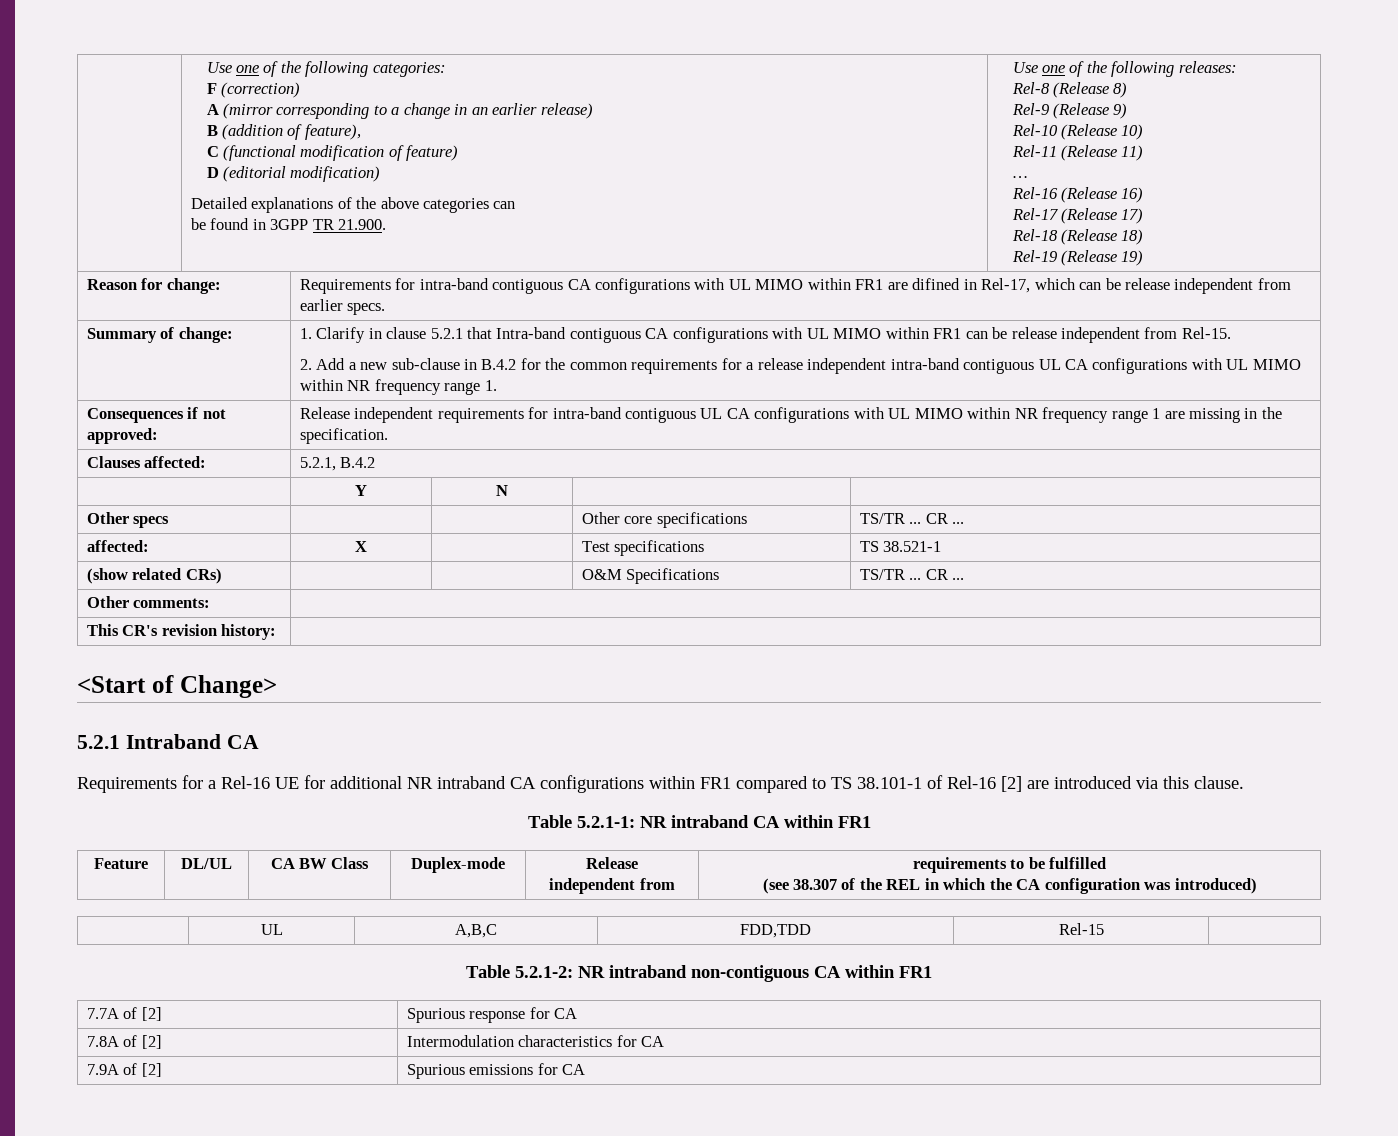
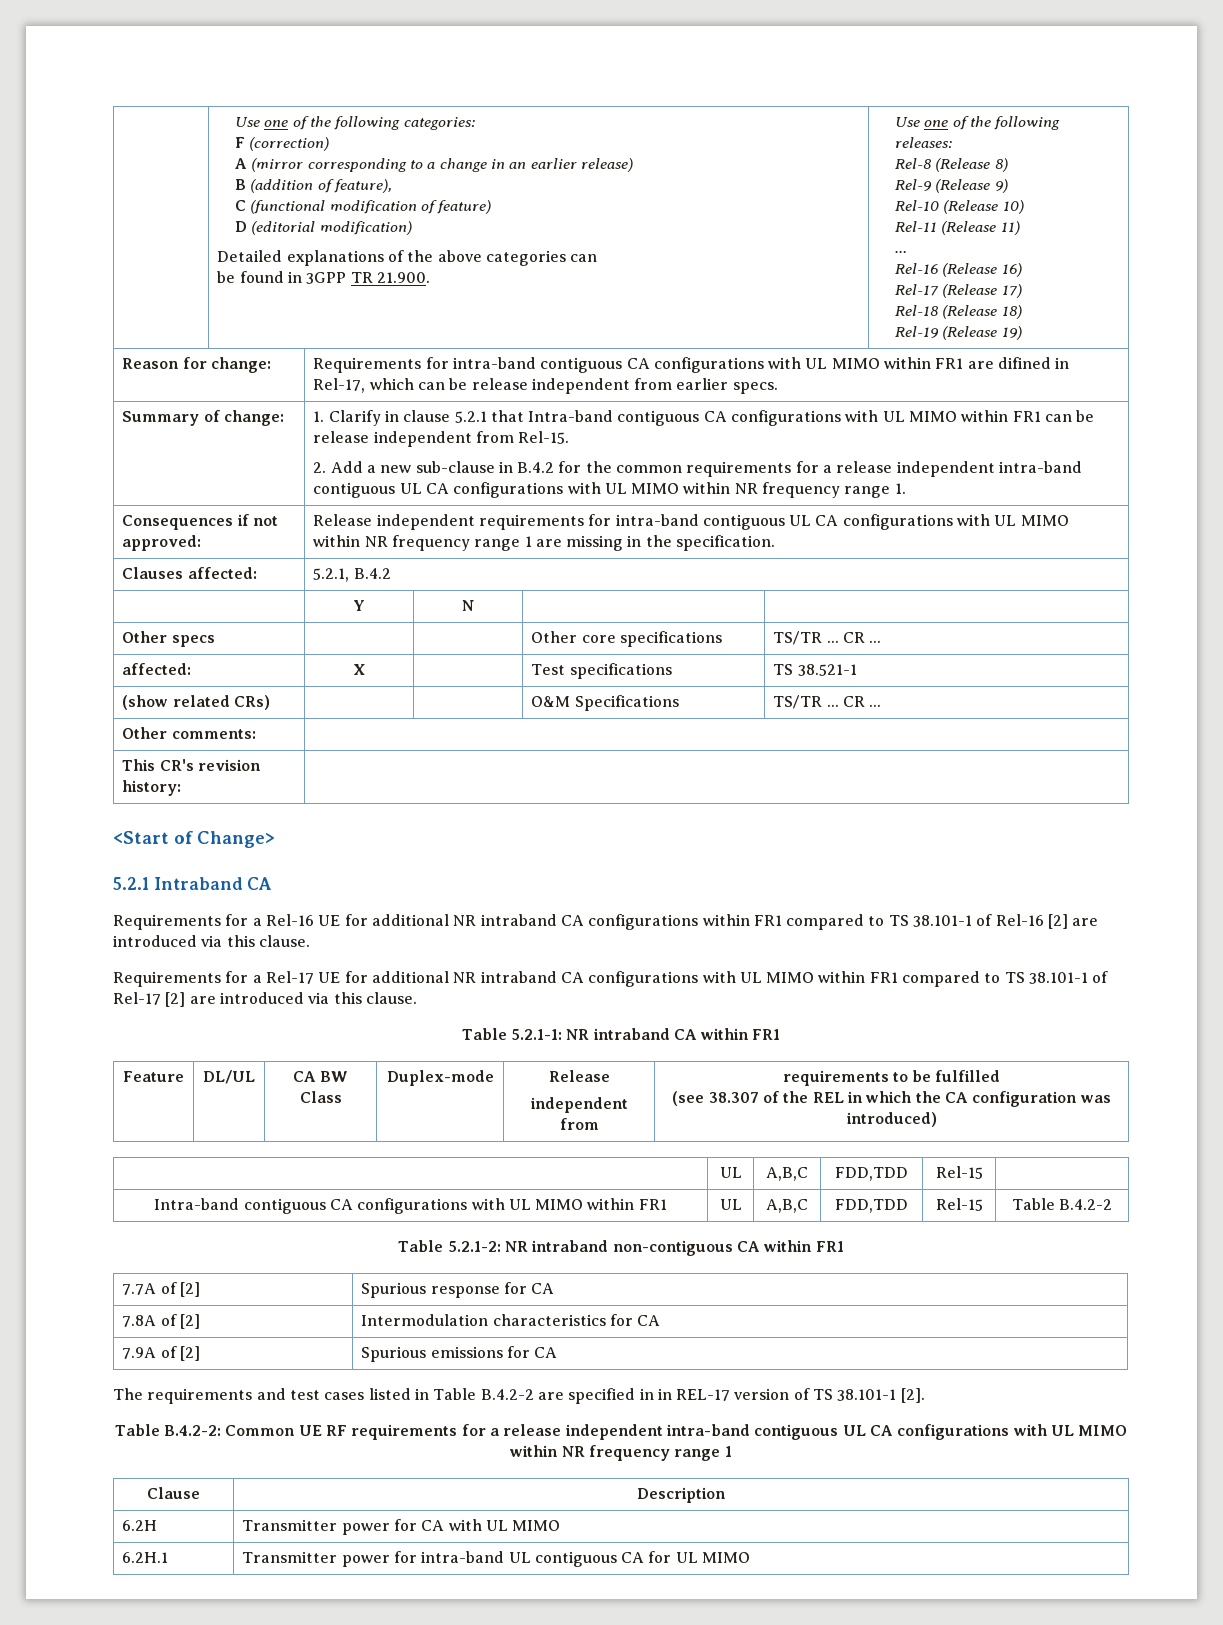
(1244, 782) none -> [113,971,1109,987] [113,992,417,1007] // Requirements for a Rel-17 UE for additional NR intraband CA configurations with UL MIMO within FR1 compared to TS 38.101-1 of Rel-17 [2] are introduced via this clause.
(1104, 929) none -> [154,1198,667,1214] [719,1199,742,1210] [766,1199,808,1213] [835,1199,908,1213] [935,1198,983,1211] [1011,1198,1113,1210] // Intra-band contiguous CA configurations with UL MIMO within FR1 | UL | A,B,C | FDD,TDD | Rel-15 | Table B.4.2-2
(586, 1069) none -> [113,1388,925,1404] [114,1424,1128,1440] [509,1445,732,1461] [147,1487,200,1499] [636,1487,726,1503] [122,1520,158,1531] [242,1519,561,1535] [122,1552,169,1563] [242,1551,751,1567] // The requirements and test cases listed in Table B.4.2-2 are specified in in REL-17 version of TS 38.101-1 [2]. // Table B.4.2-2: Common UE RF requirements for a release independent intra-band contiguous UL CA configurations with UL MIMO within NR frequency range 1 // Clause | Description // 6.2H | Transmitter power for CA with UL MIMO // 6.2H.1 | Transmitter power for intra-band UL contiguous CA for UL MIMO

